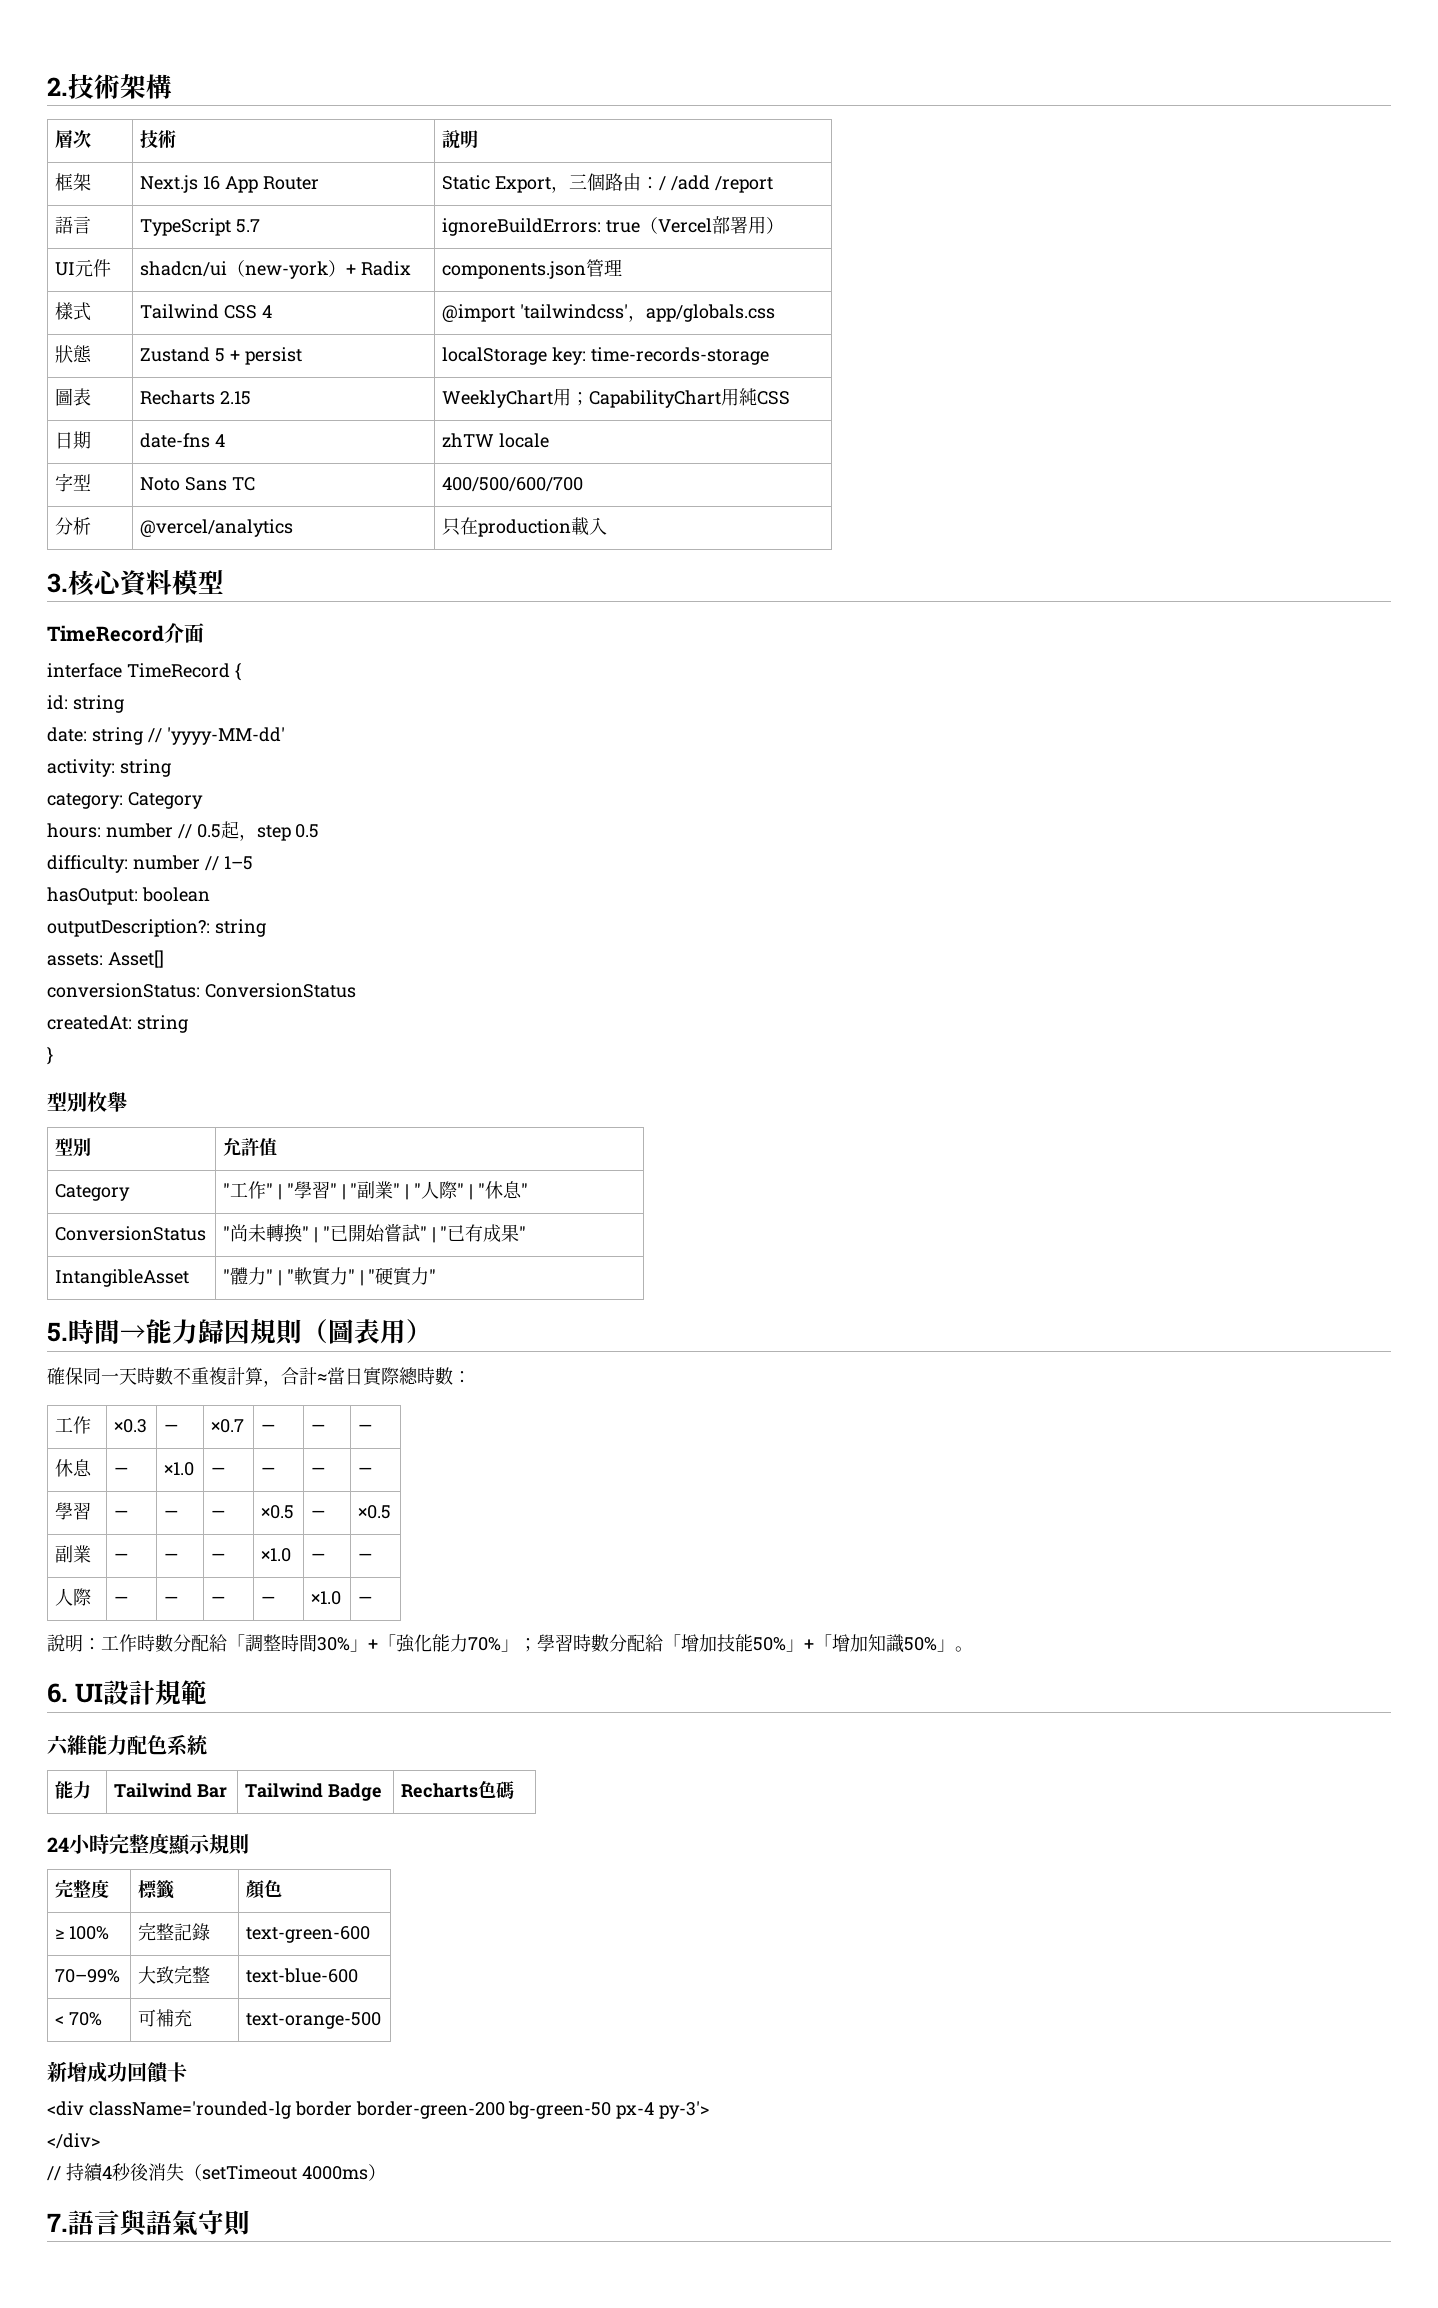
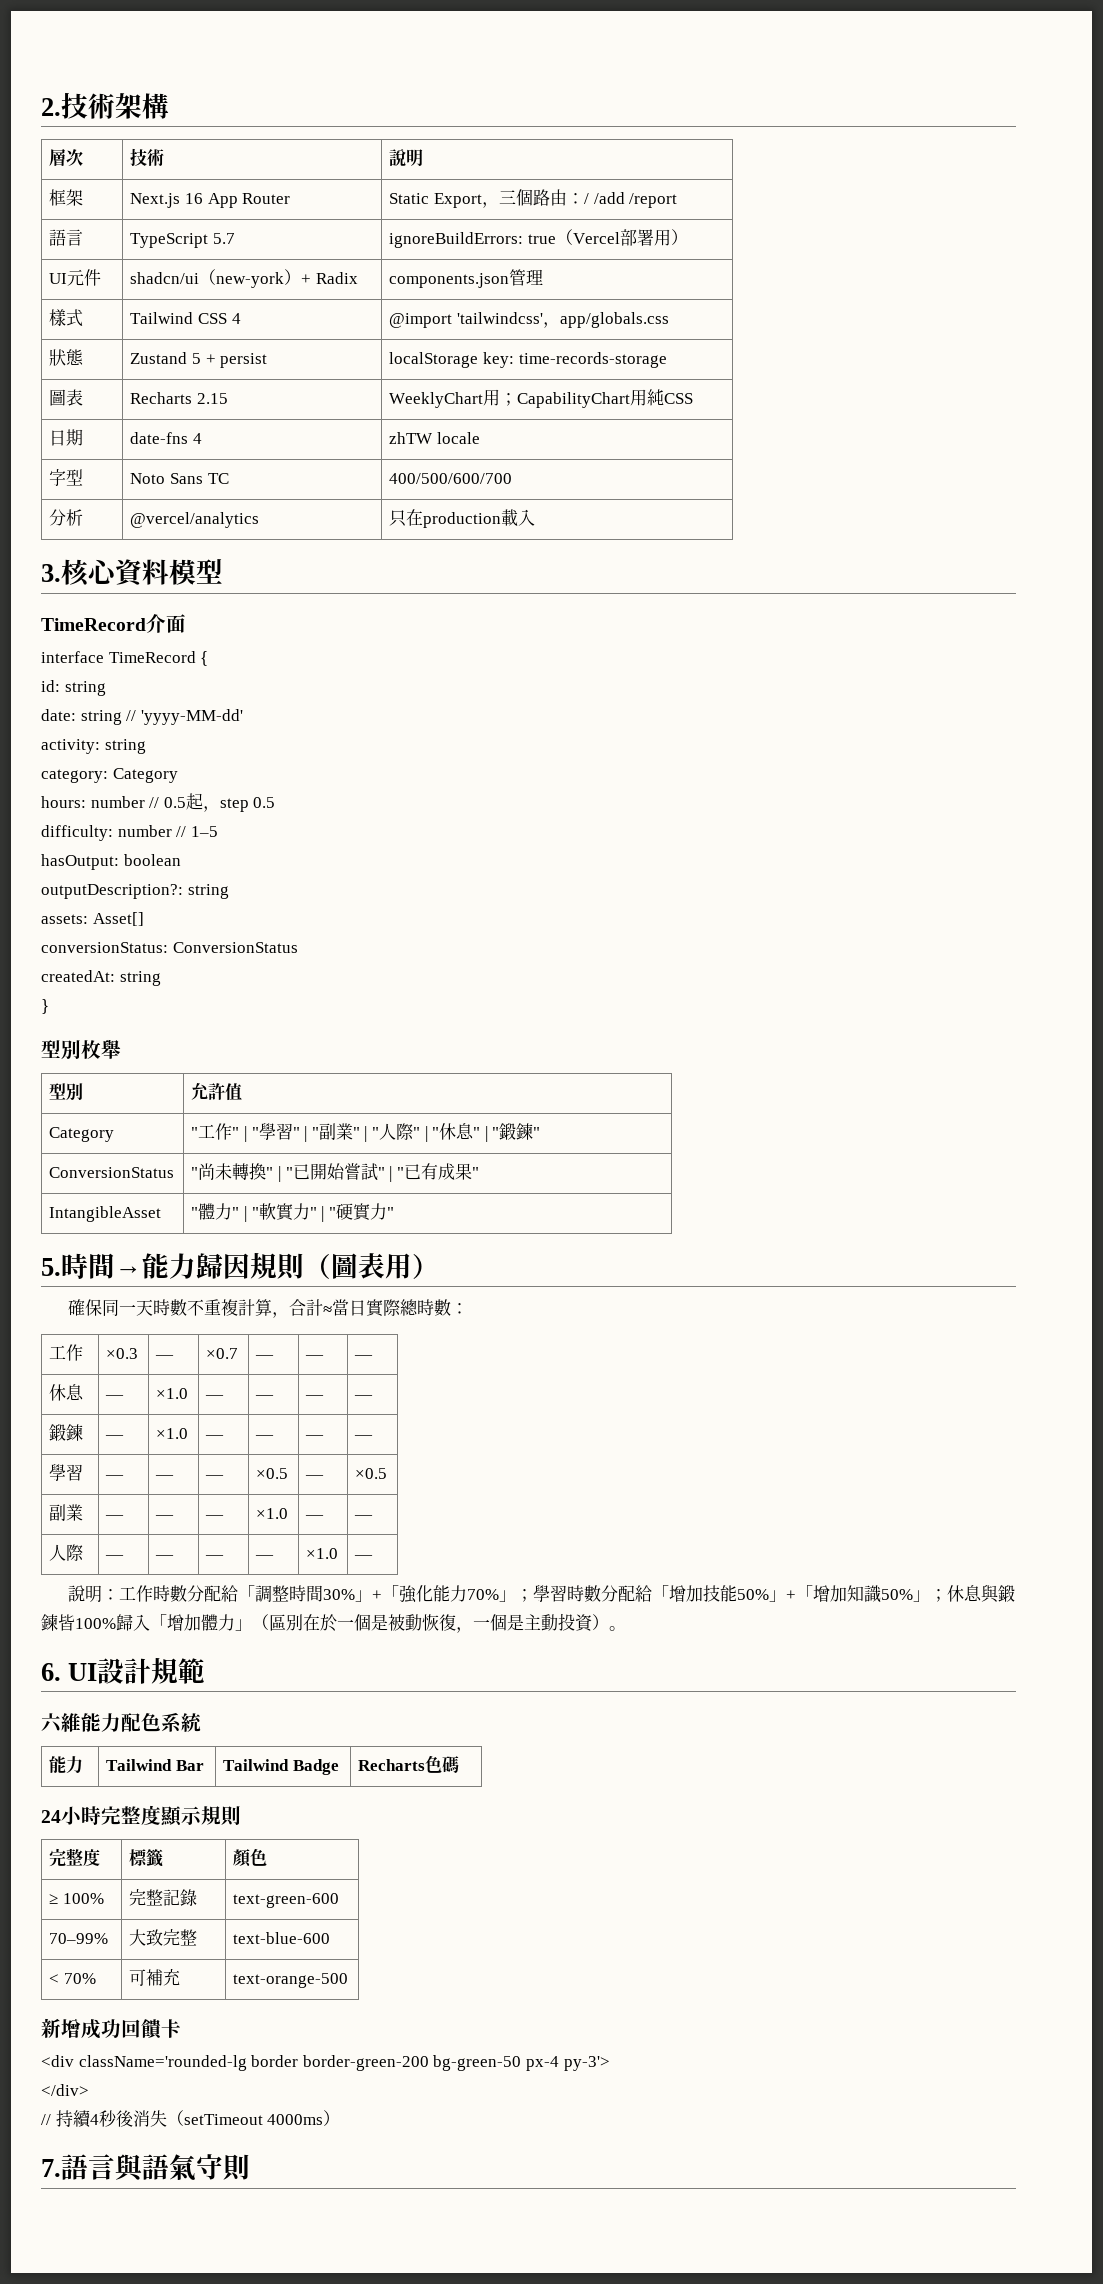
(528, 1190) none -> [484,1123,541,1142] | "鍛鍊"
(373, 1471) none -> [49,1424,84,1441] [105,1435,125,1439] [156,1428,189,1439] [205,1435,225,1439] [255,1435,275,1439] [305,1435,325,1439] [354,1435,374,1439] // 鍛鍊 | — | ×1.0 | — | — | — | —
(955, 1645) none -> [929,1585,1015,1603] [41,1613,609,1633] ；休息與鍛鍊皆100%歸入「增加體力」（區別在於一個是被動恢復，一個是主動投資）

